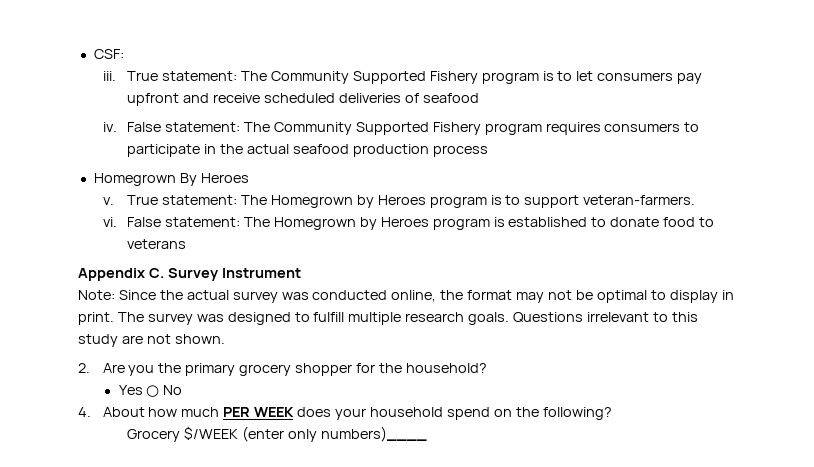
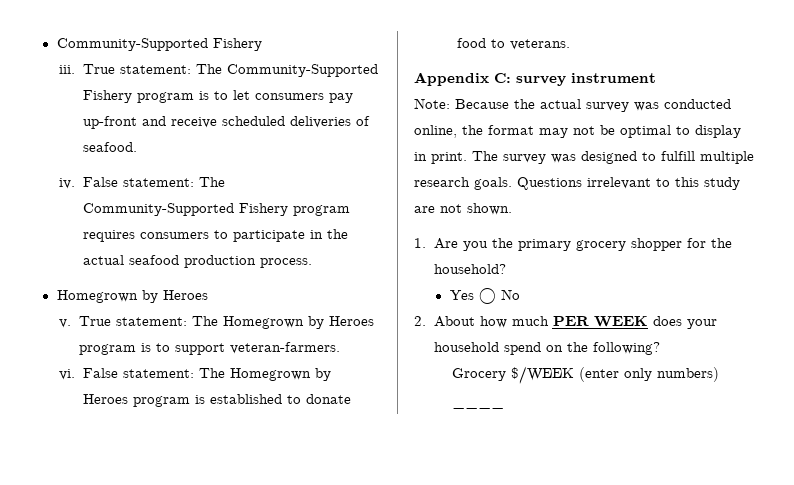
[93,49,124,59] CSF: -> [56,38,262,51] Community-Supported Fishery
[270,71,426,84] Community Supported -> [226,64,378,77] Community-Supported
[127,93,180,106] upfront -> [82,116,137,129] up-front
[422,93,479,103] seafood -> [82,142,137,152] seafood.
[273,122,429,135] Community Supported -> [82,203,234,216] Community-Supported
[432,145,488,157] [93,173,197,186] process // Homegrown By -> [259,258,312,268] [56,290,158,303] process. // Homegrown by
[127,239,187,249] veterans -> [509,39,570,50] veterans.
[148,268,301,281] C. Survey Instrument -> [494,73,656,86] C: survey instrument
[118,290,156,300] Since -> [455,99,509,109] Because
[78,363,90,373] 2. -> [414,238,426,248] 1.
[78,407,91,417] 4. -> [414,316,426,326] 2.
[320,426,427,442] numbers)____ -> [657,367,720,382] [452,404,505,409] numbers) ____

